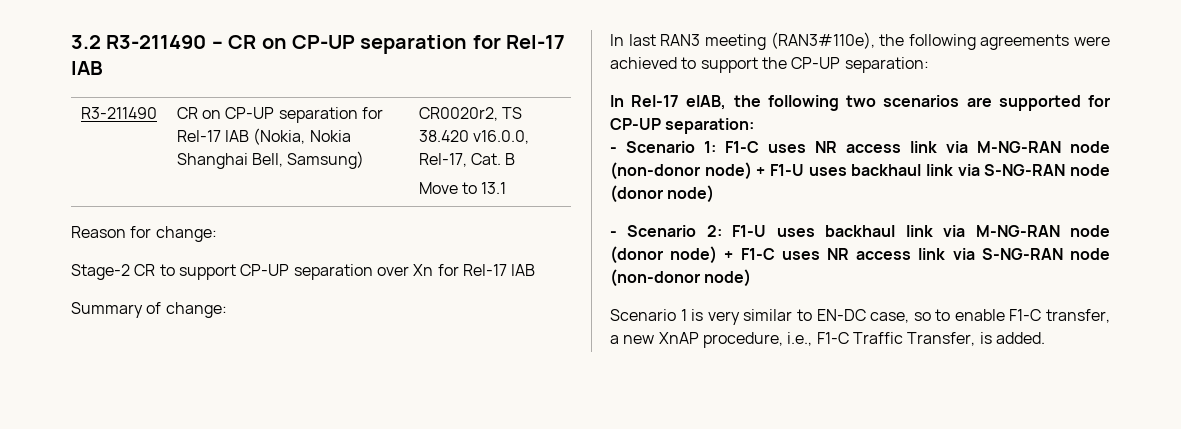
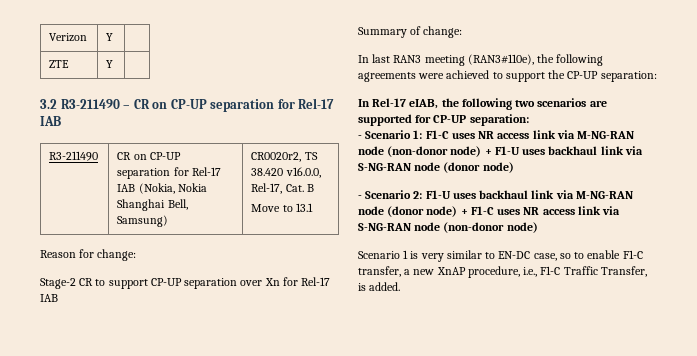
(71, 42) none -> [49,33,88,42] [106,33,114,41] [49,60,70,68] [106,60,114,68] Verizon | Y | // ZTE | Y | //

